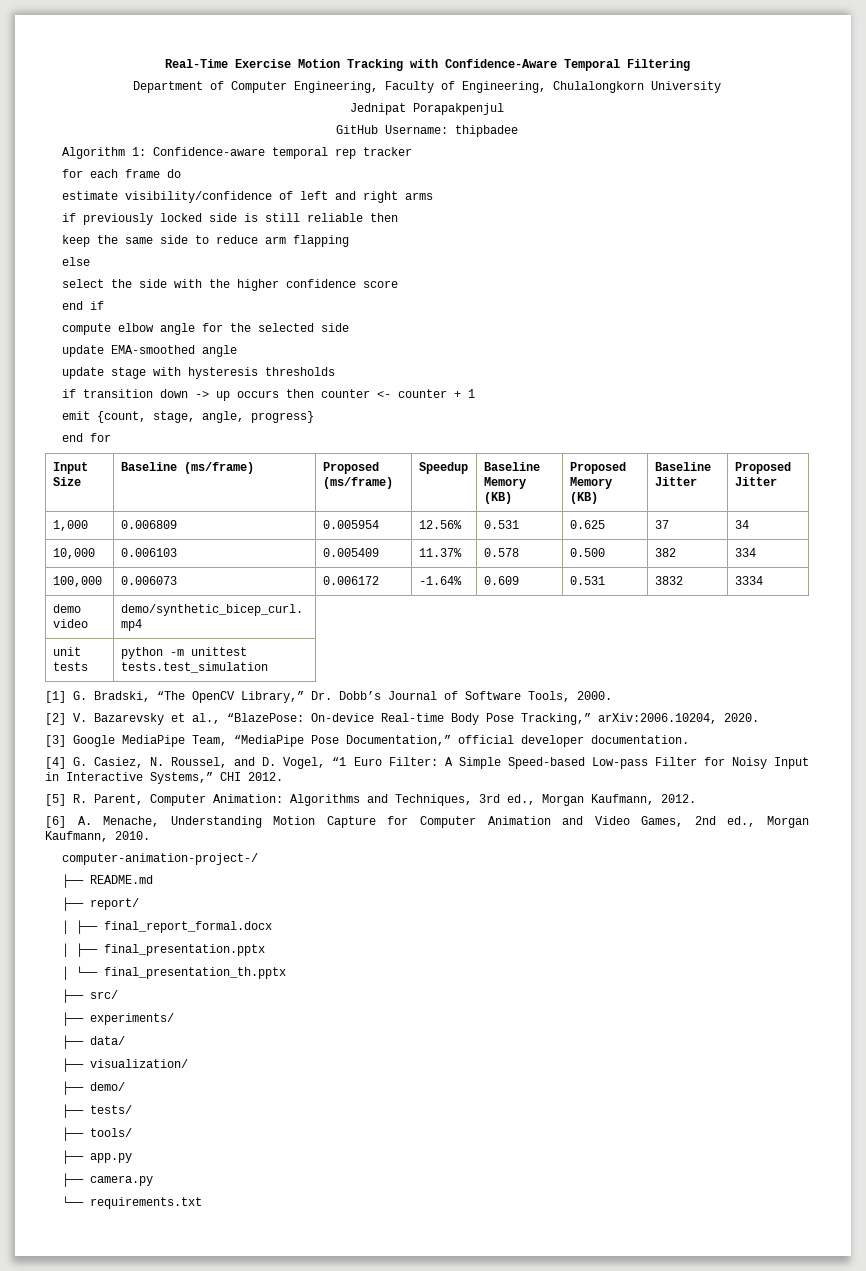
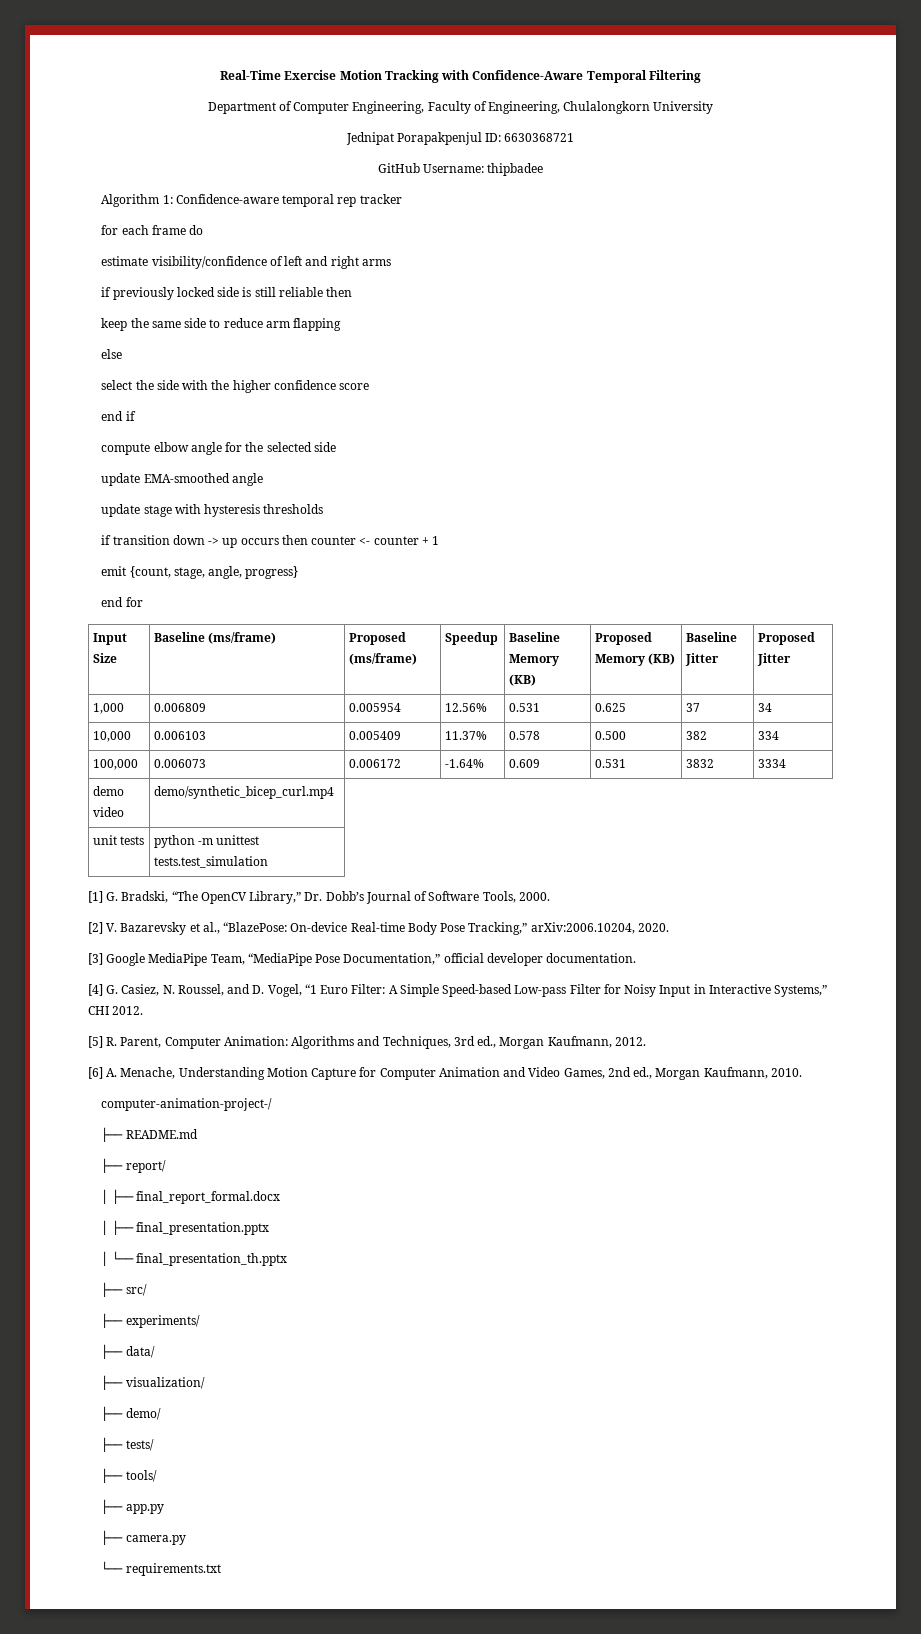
(504, 109) none -> [485,133,575,142] ID: 6630368721

